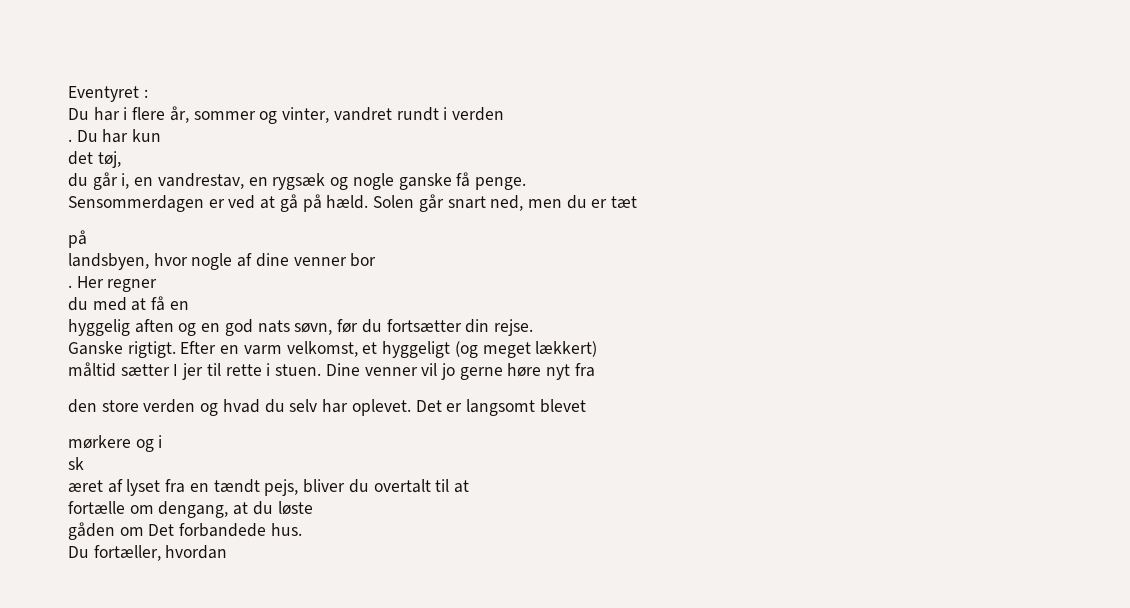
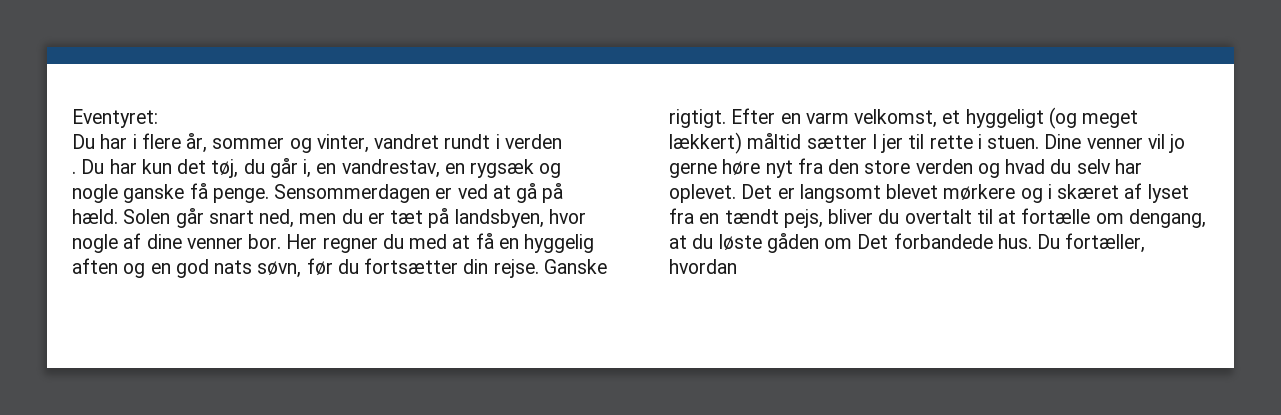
[68,86,148,102] Eventyret : -> [72,109,158,128] Eventyret:
(162, 135) // -> (172, 166) none
(121, 159) // -> (239, 168) none
(526, 183) // -> (269, 195) none
[68,230,87,248] // på // -> [428,208,450,228] på
[350,253,377,267] [68,285,72,288] bor // . -> [248,234,282,249] bor.
(158, 285) // -> (378, 245) none
(189, 305) // -> (519, 243) none
(533, 327) // -> (539, 268) none
(598, 349) // -> (742, 143) none
(595, 370) // -> (823, 166) none
(586, 406) // -> (939, 191) none
[68,457,84,470] [68,480,103,492] // sk // æret -> [1057,184,1120,199] skæret
(469, 486) // -> (1017, 217) none
(313, 508) // -> (762, 242) none
(302, 529) // -> (1032, 241) none

